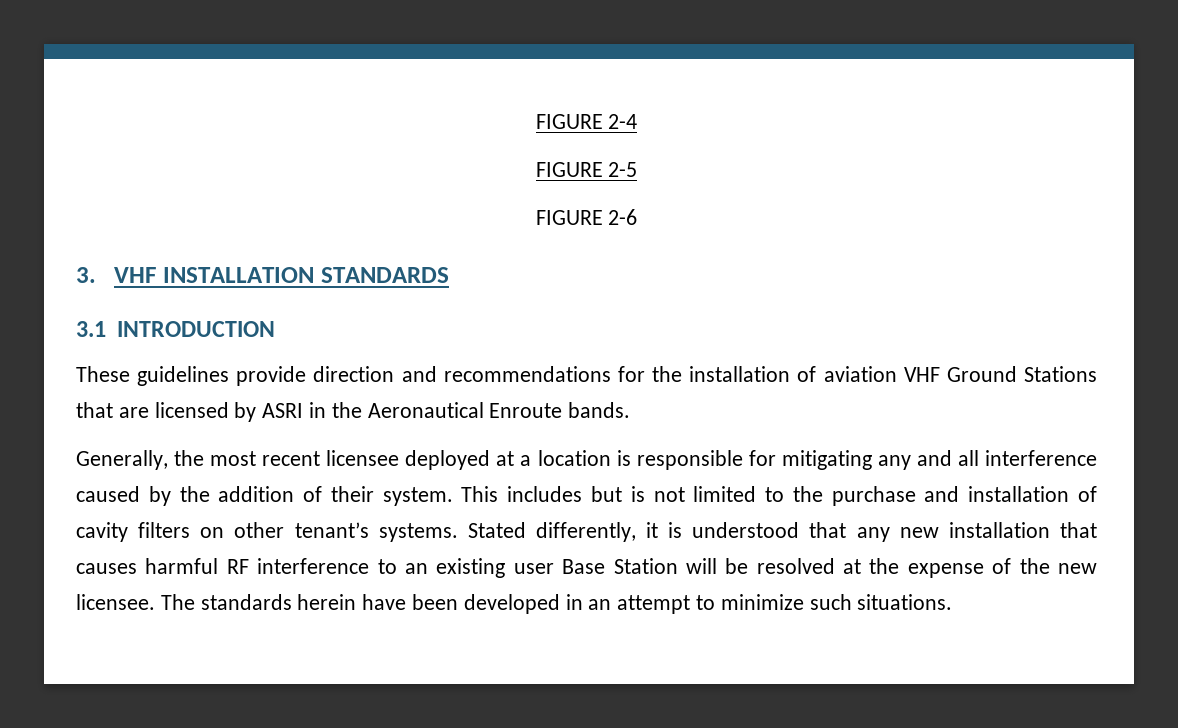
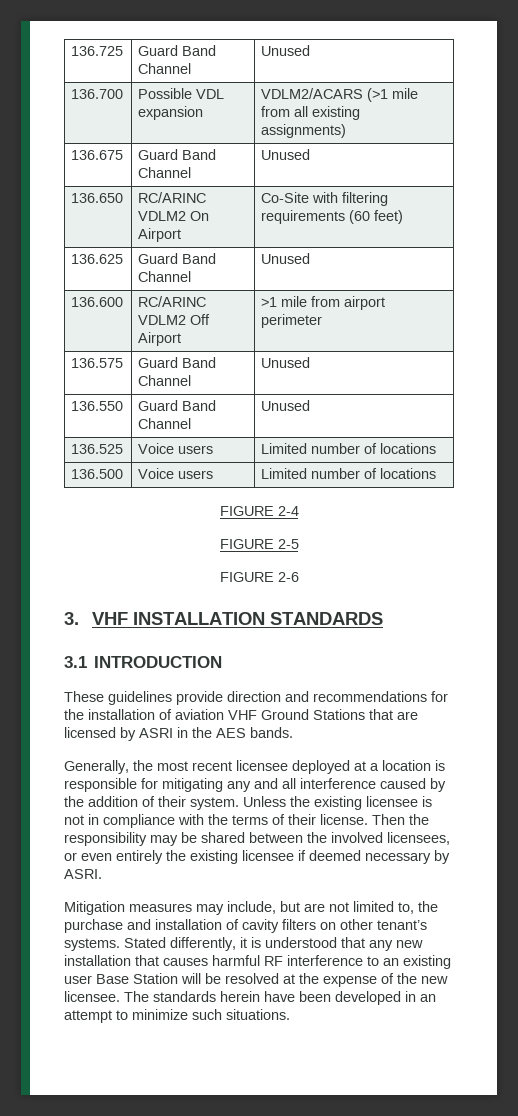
(535, 121) none -> [71,46,124,56] [138,45,217,56] [138,63,192,74] [261,45,311,56] [71,89,124,99] [138,88,225,99] [138,106,204,120] [261,88,419,102] [261,106,361,120] [261,124,347,138] [71,150,124,160] [138,149,217,160] [138,167,192,178] [261,149,311,160] [71,193,124,203] [138,192,207,203] [138,211,210,221] [138,228,182,242] [261,192,389,206] [261,210,404,224] [71,254,124,264] [138,253,217,264] [138,271,192,282] [261,253,311,264] [71,297,124,307] [138,296,207,307] [138,314,211,325] [138,332,182,346] [261,296,386,310] [261,314,323,328] [71,358,124,368] [138,357,217,368] [138,375,192,386] [261,357,311,368] [71,401,124,411] [138,400,217,411] [138,418,192,429] [261,400,311,411] [71,444,124,454] [138,443,214,454] [261,443,437,454] [71,469,124,479] [138,468,214,479] [261,468,437,479] 136.725 | Guard Band Channel | Unused // 136.700 | Possible VDL expansion | VDLM2/ACARS (>1 mile from all existing assignments) // 136.675 | Guard Band Channel | Unused // 136.650 | RC/ARINC VDLM2 On Airport | Co-Site with filtering requirements (60 feet) // 136.625 | Guard Band Channel | Unused // 136.600 | RC/ARINC VDLM2 Off Airport | >1 mile from airport perimeter // 136.575 | Guard Band Channel | Unused // 136.550 | Guard Band Channel | Unused // 136.525 | Voice users | Limited number of locations // 136.500 | Voice users | Limited number of locations //
[367,402,563,418] Aeronautical Enroute -> [216,728,246,738] AES
[461,486,785,502] This includes but is not limited to -> [243,796,432,810] [64,814,429,828] [64,832,450,846] [64,850,450,864] [64,869,102,879] [64,901,414,915] Unless the existing licensee is not in compliance with the terms of their license. Then the responsibility may be shared between the involved licensees, or even entirely the existing licensee if deemed necessary by ASRI. // Mitigation measures may include, but are not limited to,

